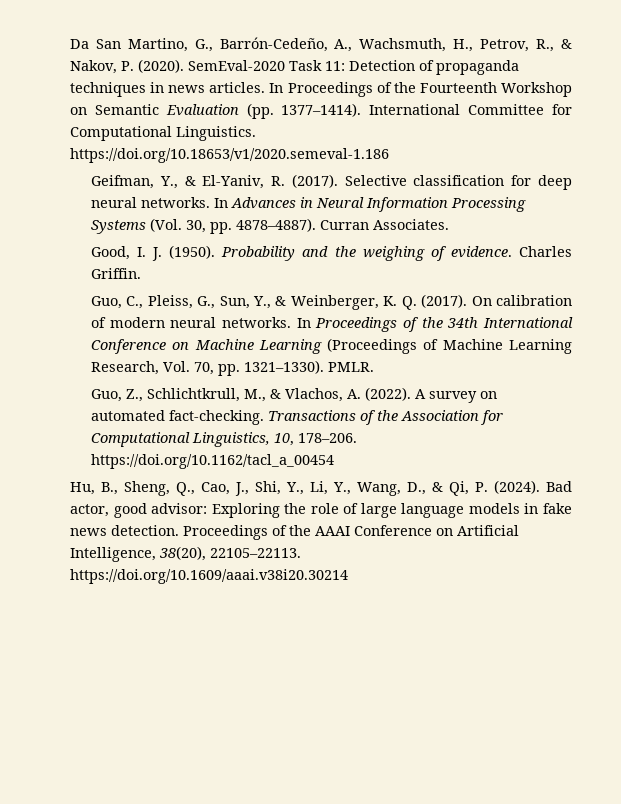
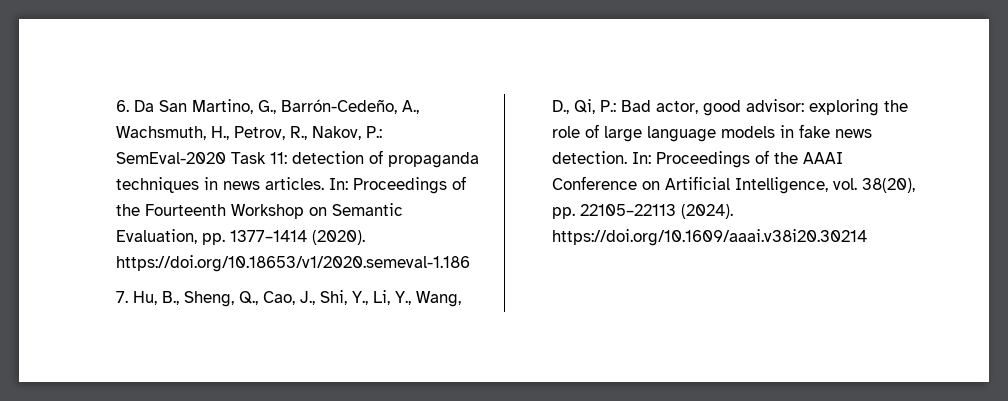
(69, 44) none -> [116,100,130,112] 6.
[561,39,573,49] [69,59,184,74] & Nakov, P. (2020). -> [312,126,383,140] Nakov, P.:
[348,60,415,71] Detection -> [292,151,365,164] detection
[269,83,284,93] In -> [329,178,349,190] In:
[165,103,572,119] [69,126,256,141] [69,148,389,163] [90,174,573,190] [90,197,526,212] [90,218,449,234] [90,245,572,261] [90,268,141,279] [90,294,572,310] [90,317,573,332] [90,338,572,354] [90,360,374,376] [90,387,497,403] [90,410,503,425] [90,432,357,447] [90,454,334,469] Evaluation (pp. 1377–1414). International Committee for Computational Linguistics. https://doi.org/10.18653/v1/2020.semeval-1.186 // Geifman, Y., & El-Yaniv, R. (2017). Selective classification for deep neural networks. In Advances in Neural Information Processing Systems (Vol. 30, pp. 4878–4887). Curran Associates. // Good, I. J. (1950). Probability and the weighing of evidence. Charles Griffin. // Guo, C., Pleiss, G., Sun, Y., & Weinberger, K. Q. (2017). On calibration of modern neural networks. In Proceedings of the 34th International Conference on Machine Learning (Proceedings of Machine Learning Research, Vol. 70, pp. 1321–1330). PMLR. // Guo, Z., Schlichtkrull, M., & Vlachos, A. (2022). A survey on automated fact-checking. Transactions of the Association for Computational Linguistics, 10, 178–206. https://doi.org/10.1162/tacl_a_00454 // -> [116,229,366,245] [116,255,471,272] [116,291,129,303] Evaluation, pp. 1377–1414 (2020). https://doi.org/10.18653/v1/2020.semeval-1.186 // 7.
[431,480,540,496] & Qi, P. (2024). -> [574,99,617,114] Qi, P.:
[211,503,280,518] Exploring -> [809,99,880,116] exploring
(179, 530) none -> [632,152,652,164] In:
[158,546,301,561] 38(20), 22105–22113. -> [833,178,916,193] [552,204,734,219] vol. 38(20), pp. 22105–22113 (2024).

